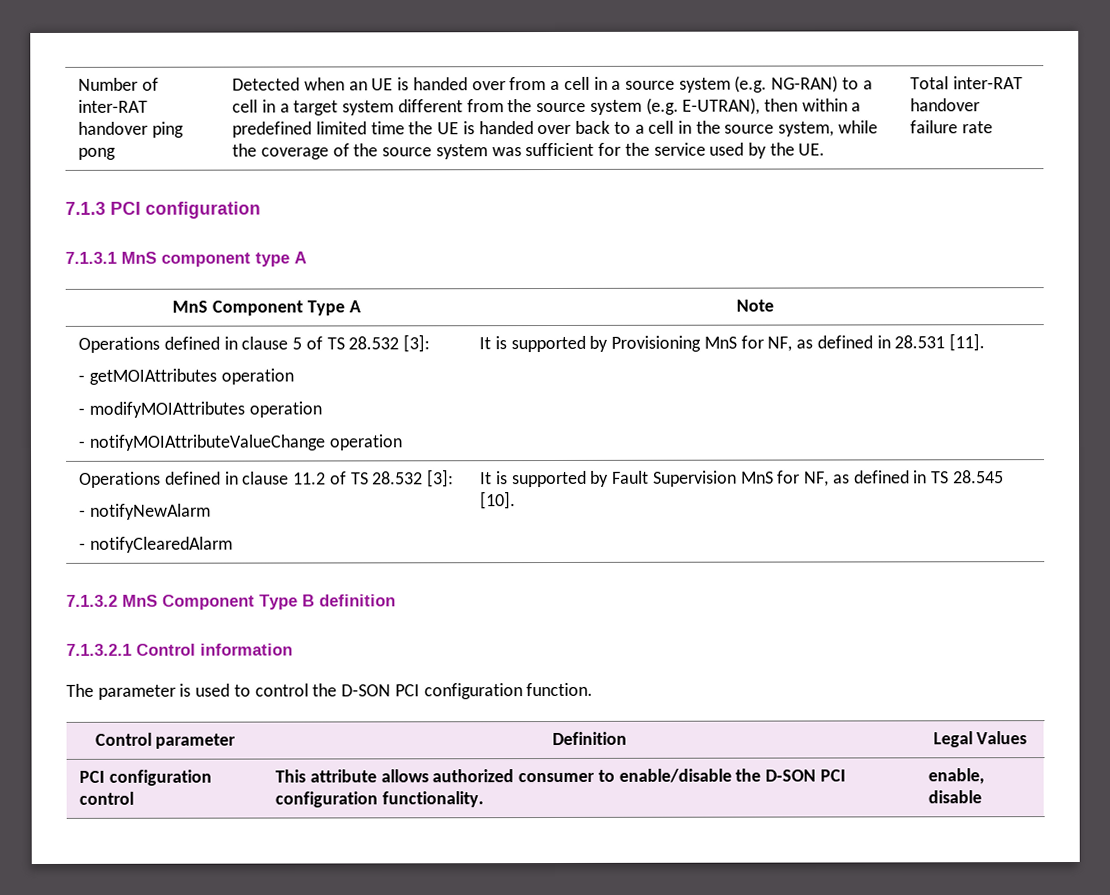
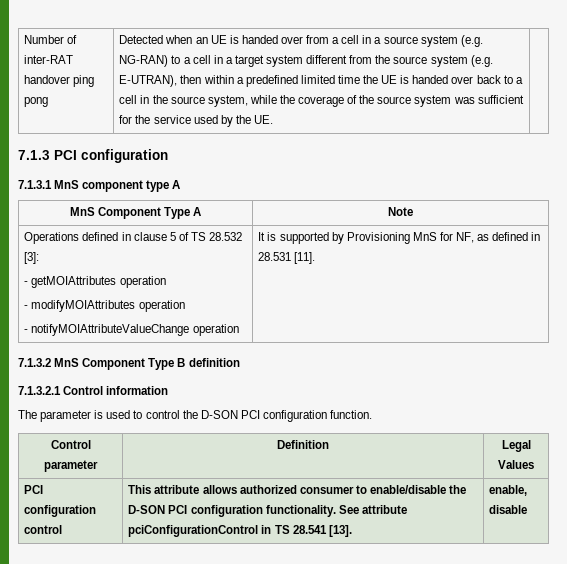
[910,76,1024,90] [910,98,981,112] [910,120,994,134] Total inter-RAT handover failure rate -> (273, 119) none
[79,469,455,488] [79,503,212,520] [79,536,234,553] [480,470,1004,488] [480,491,517,510] // Operations defined in clause 11.2 of TS 28.532 [3]: // - notifyNewAlarm // - notifyClearedAlarm | It is supported by Fault Supervision MnS for NF, as defined in TS 28.545 [10]. -> (316, 258) none
(485, 799) none -> [338,505,407,514] [128,525,352,537] See attribute pciConfigurationControl in TS 28.541 [13].

